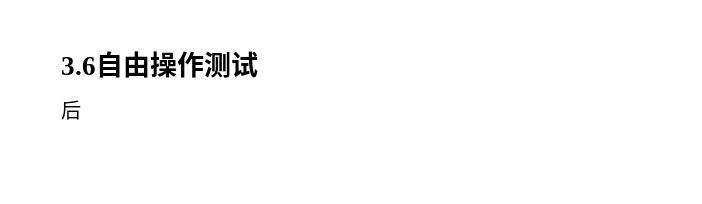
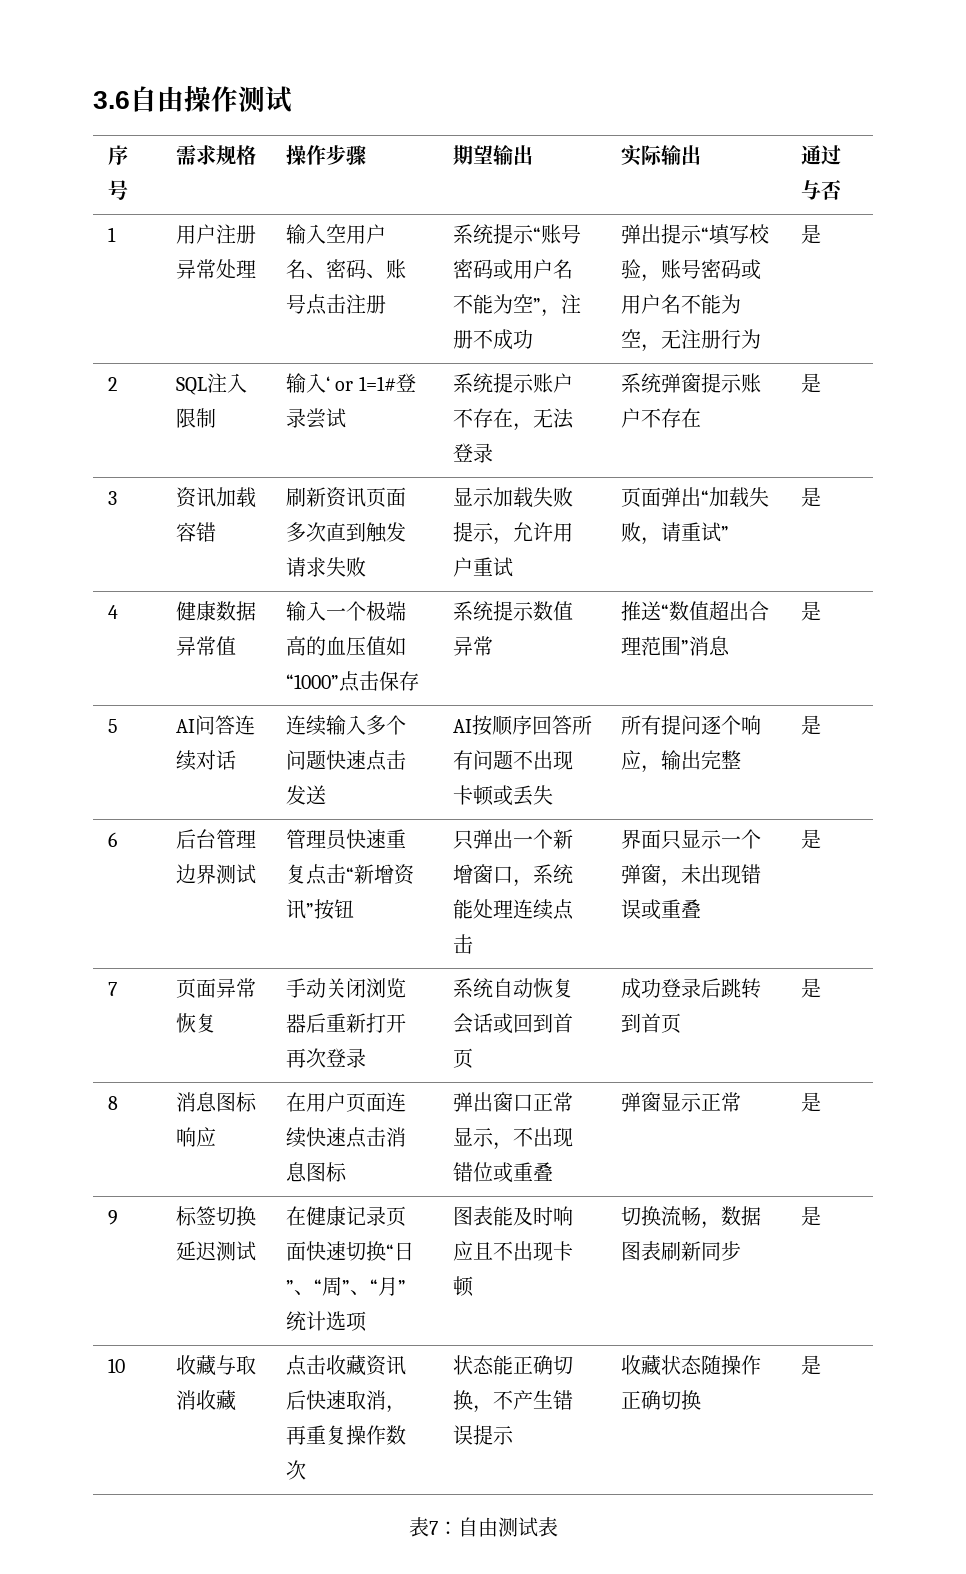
[61,100,81,120] // 后 -> [107,145,128,165] [107,180,128,200] [175,144,256,165] [285,145,366,165] [452,144,533,165] [620,144,701,166] [800,145,841,165] [800,180,841,200] [107,227,116,242] [175,224,256,244] [175,259,256,279] [285,224,386,244] [285,259,406,279] [285,294,386,315] [452,224,581,244] [452,259,573,280] [452,294,581,317] [452,329,533,350] [620,224,770,245] [620,259,761,282] [620,294,741,314] [620,329,761,352] [800,224,821,244] [107,377,117,391] [175,373,247,395] [175,408,216,428] [285,373,416,393] [285,408,346,429] [452,373,573,393] [452,408,574,431] [452,443,493,463] [620,373,761,393] [620,408,701,428] [800,373,821,393] [107,491,117,505] [175,487,256,508] [175,522,216,542] [285,487,406,508] [285,522,406,543] [285,557,366,577] [452,487,573,508] [452,522,573,545] [452,557,513,577] [620,487,769,508] [620,522,729,545] [800,487,821,507] [107,605,118,619] [175,601,256,621] [175,636,236,656] [285,601,406,621] [285,636,406,656] [285,671,419,692] [452,601,573,621] [452,636,493,656] [620,601,769,621] [620,636,730,656] [800,601,821,621] [107,719,118,733] [175,715,255,735] [175,750,236,771] [285,715,406,736] [285,750,406,771] [285,785,326,805] [452,715,592,736] [452,750,573,770] [452,785,553,806] [620,715,761,735] [620,750,741,773] [800,715,821,735] [107,832,117,847] [175,829,256,849] [175,864,256,884] [285,829,406,850] [285,864,415,885] [285,899,354,920] [452,829,573,850] [452,864,573,887] [452,899,574,920] [452,934,473,954] [620,829,761,850] [620,864,761,887] [620,899,701,920] [800,829,821,849] [107,982,117,996] [175,978,256,998] [175,1013,216,1033] [285,978,406,998] [285,1013,406,1033] [285,1048,366,1068] [452,978,573,998] [452,1013,573,1034] [452,1048,473,1068] [620,978,761,999] [620,1013,681,1033] [800,978,821,998] [107,1096,118,1110] [175,1092,257,1112] [175,1127,216,1147] [285,1092,406,1112] [285,1127,406,1148] [285,1162,347,1182] [452,1092,573,1112] [452,1127,573,1150] [452,1162,553,1183] [620,1092,741,1112] [800,1092,821,1112] [107,1210,118,1225] [175,1206,256,1226] [175,1241,256,1261] [285,1206,406,1226] [285,1241,414,1261] [285,1277,406,1296] [285,1311,367,1332] [452,1206,573,1226] [452,1241,573,1261] [452,1276,474,1297] [620,1206,761,1229] [620,1241,741,1261] [800,1206,821,1226] [107,1358,125,1373] [175,1355,256,1376] [175,1390,236,1411] [285,1355,406,1376] [285,1390,406,1413] [285,1425,406,1445] [285,1460,306,1480] [452,1355,573,1375] [452,1390,573,1413] [452,1425,514,1445] [620,1355,761,1376] [620,1390,701,1410] [800,1355,821,1375] [408,1517,558,1537] // 序号 | 需求规格 | 操作步骤 | 期望输出 | 实际输出 | 通过与否 // 1 | 用户注册异常处理 | 输入空用户名、密码、账号点击注册 | 系统提示“账号密码或用户名不能为空”，注册不成功 | 弹出提示“填写校验，账号密码或用户名不能为空，无注册行为 | 是 // 2 | SQL注入限制 | 输入‘ or 1=1#登录尝试 | 系统提示账户不存在，无法登录 | 系统弹窗提示账户不存在 | 是 // 3 | 资讯加载容错 | 刷新资讯页面多次直到触发请求失败 | 显示加载失败提示，允许用户重试 | 页面弹出“加载失败，请重试” | 是 // 4 | 健康数据异常值 | 输入一个极端高的血压值如“1000”点击保存 | 系统提示数值异常 | 推送“数值超出合理范围”消息 | 是 // 5 | AI问答连续对话 | 连续输入多个问题快速点击发送 | AI按顺序回答所有问题不出现卡顿或丢失 | 所有提问逐个响应，输出完整 | 是 // 6 | 后台管理边界测试 | 管理员快速重复点击“新增资讯”按钮 | 只弹出一个新增窗口，系统能处理连续点击 | 界面只显示一个弹窗，未出现错误或重叠 | 是 // 7 | 页面异常恢复 | 手动关闭浏览器后重新打开再次登录 | 系统自动恢复会话或回到首页 | 成功登录后跳转到首页 | 是 // 8 | 消息图标响应 | 在用户页面连续快速点击消息图标 | 弹出窗口正常显示，不出现错位或重叠 | 弹窗显示正常 | 是 // 9 | 标签切换延迟测试 | 在健康记录页面快速切换“日”、“周”、“月”统计选项 | 图表能及时响应且不出现卡顿 | 切换流畅，数据图表刷新同步 | 是 // 10 | 收藏与取消收藏 | 点击收藏资讯后快速取消，再重复操作数次 | 状态能正确切换，不产生错误提示 | 收藏状态随操作正确切换 | 是 // 表7：自由测试表

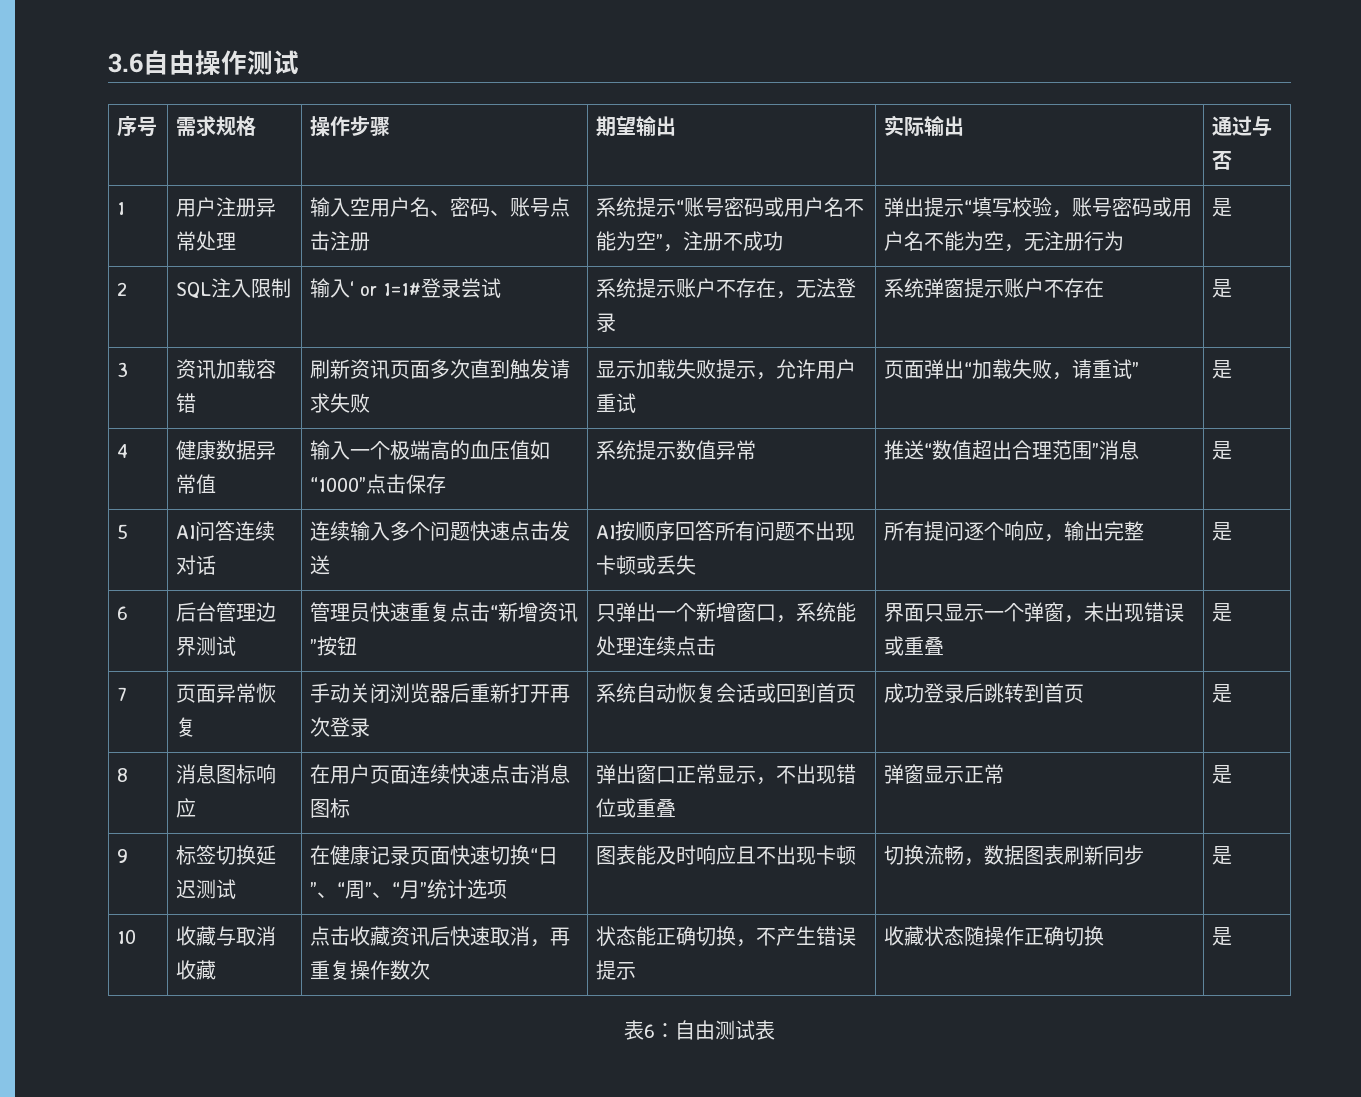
[428,1521,438,1535] 7 -> [644,1024,655,1038] 6

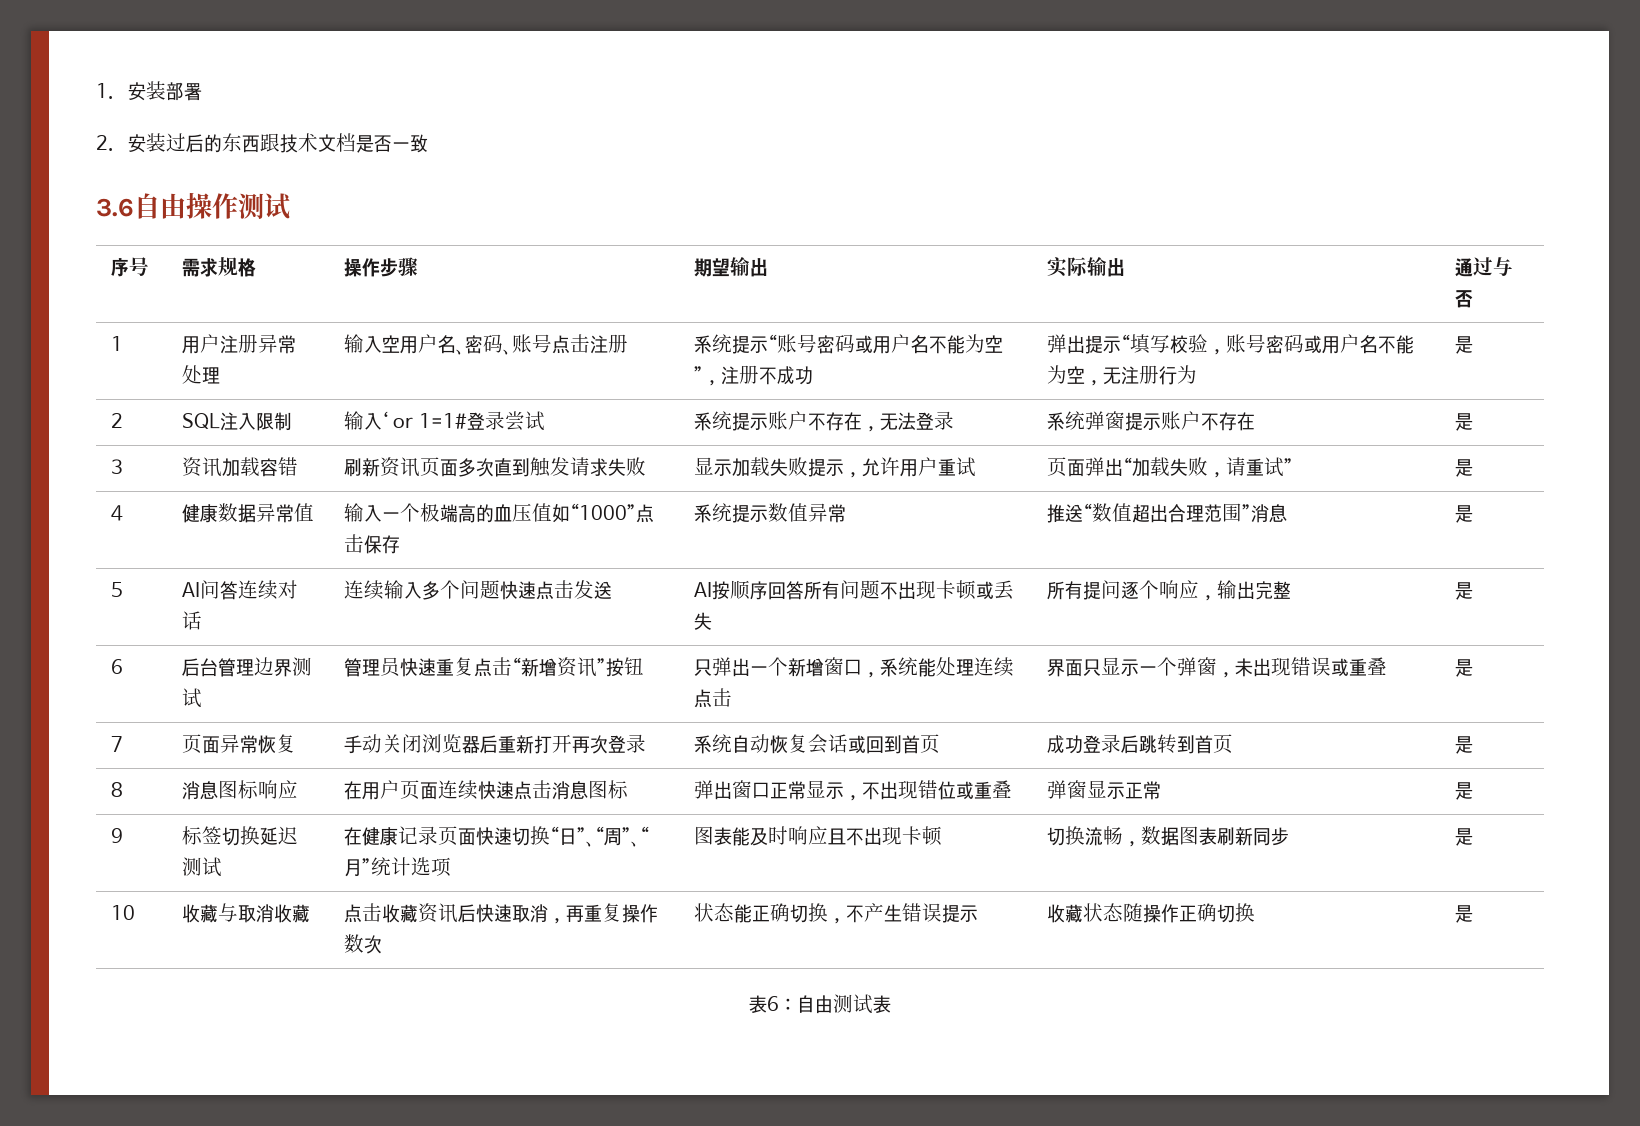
(108, 63) none -> [96,81,202,101] [96,133,428,153] 1.安装部署 // 2.安装过后的东西跟技术文档是否一致 //

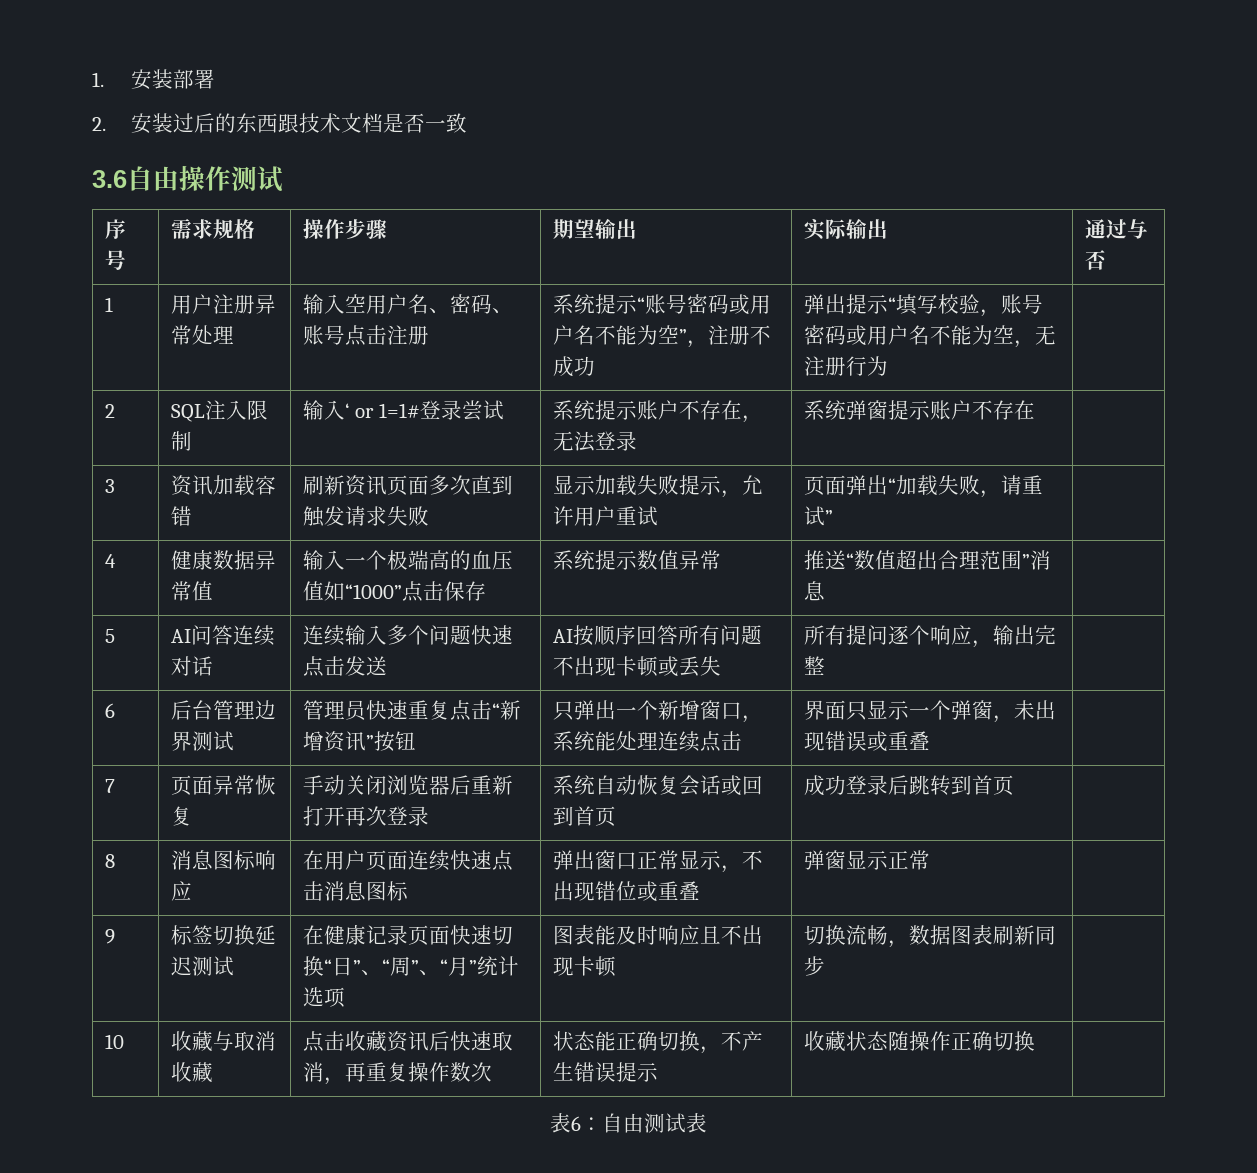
[1455,336,1474,354] 是 -> (888, 366) none
[1455,413,1474,431] 是 -> (1035, 410) none
[1455,459,1474,477] 是 -> (833, 517) none
[1455,505,1474,523] 是 -> (825, 591) none
[1455,582,1474,600] 是 -> (825, 665) none
[1455,659,1474,677] 是 -> (930, 740) none
[1455,736,1474,754] 是 -> (1014, 785) none
[1455,782,1474,800] 是 -> (930, 860) none
[1455,828,1474,846] 是 -> (825, 966) none
[1455,905,1474,923] 是 -> (1035, 1041) none

